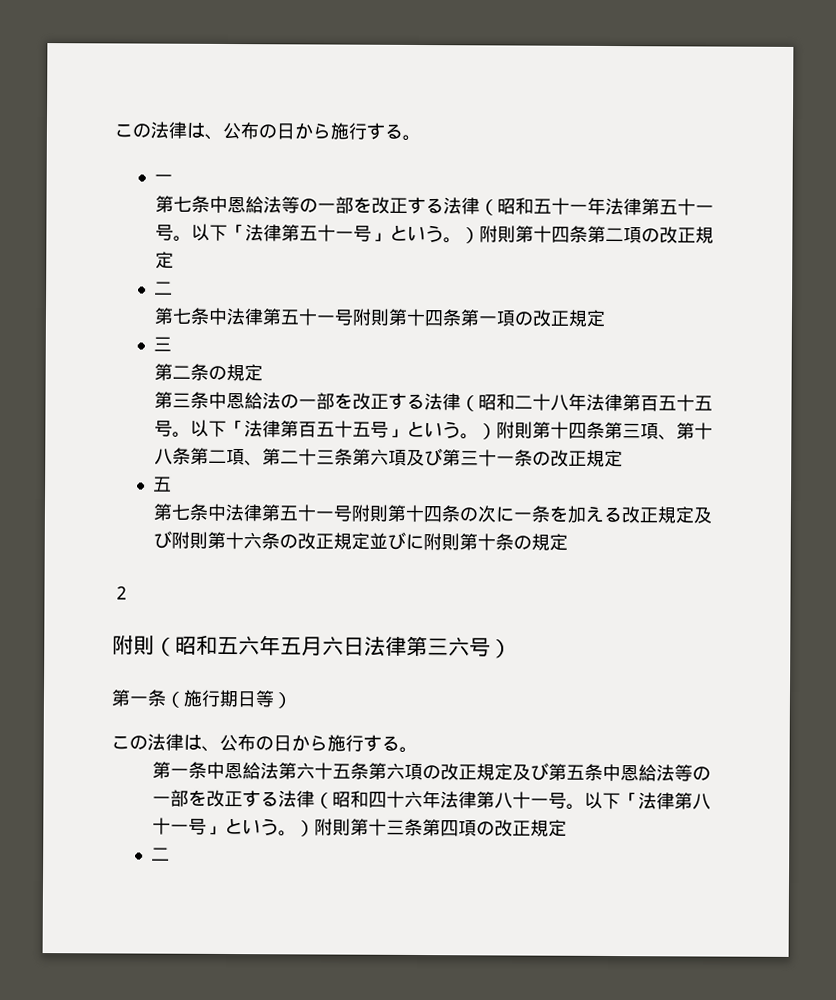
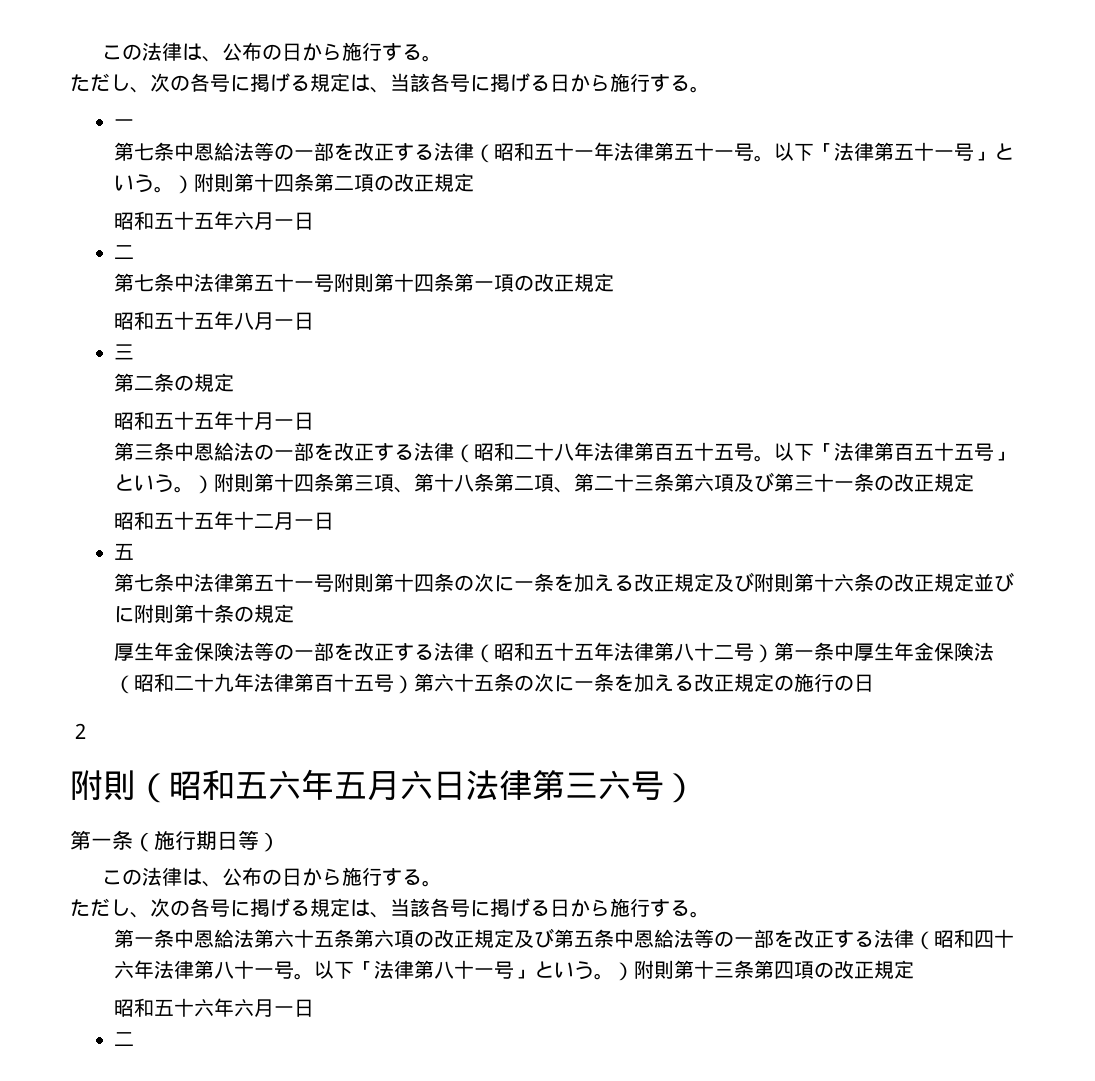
[114,121,421,142] この法律は、公布の日から施行する。 -> [102,42,443,62] [70,73,710,93] この法律は、公布の日から施行する。 // ただし、次の各号に掲げる規定は、当該各号に掲げる日から施行する。
(174, 260) none -> [114,211,315,230] // 昭和五十五年六月一日
(605, 318) none -> [114,311,315,330] // 昭和五十五年八月一日
(263, 373) none -> [114,411,315,430] // 昭和五十五年十月一日
(623, 458) none -> [114,511,335,530] // 昭和五十五年十二月一日
(568, 542) none -> [114,642,995,663] [114,673,875,694] // 厚生年金保険法等の一部を改正する法律（昭和五十五年法律第八十二号）第一条中厚生年金保険法（昭和二十九年法律第百十五号）第六十五条の次に一条を加える改正規定の施行の日
(418, 750) none -> [70,898,710,918] // ただし、次の各号に掲げる規定は、当該各号に掲げる日から施行する。
(567, 828) none -> [114,998,315,1017] // 昭和五十六年六月一日

